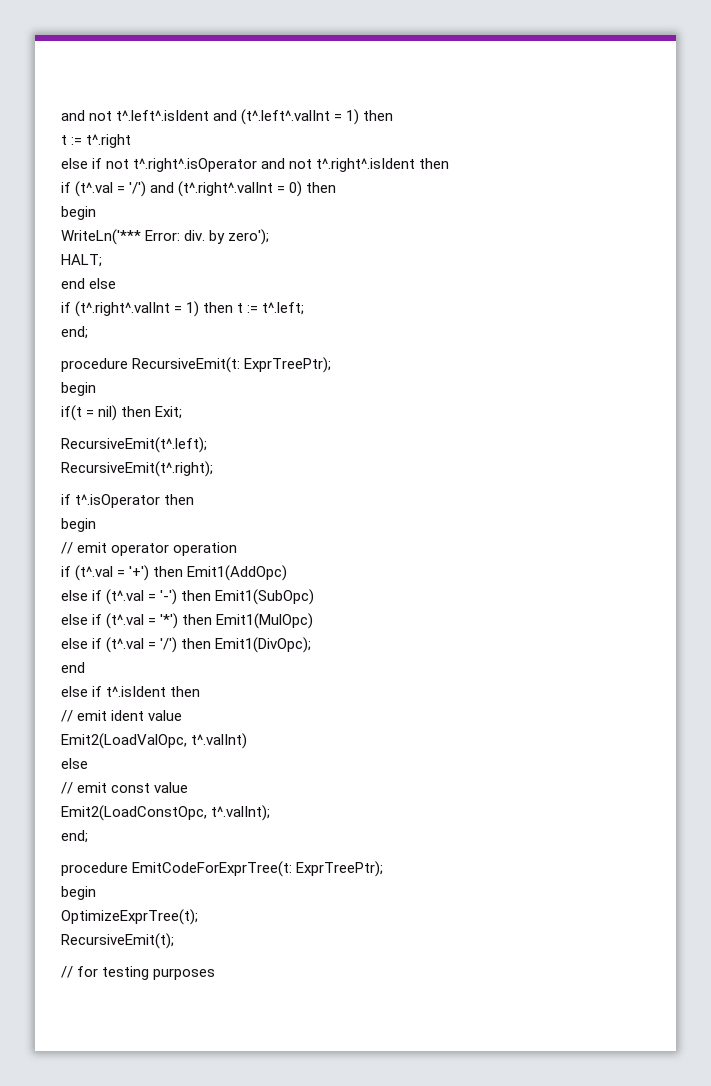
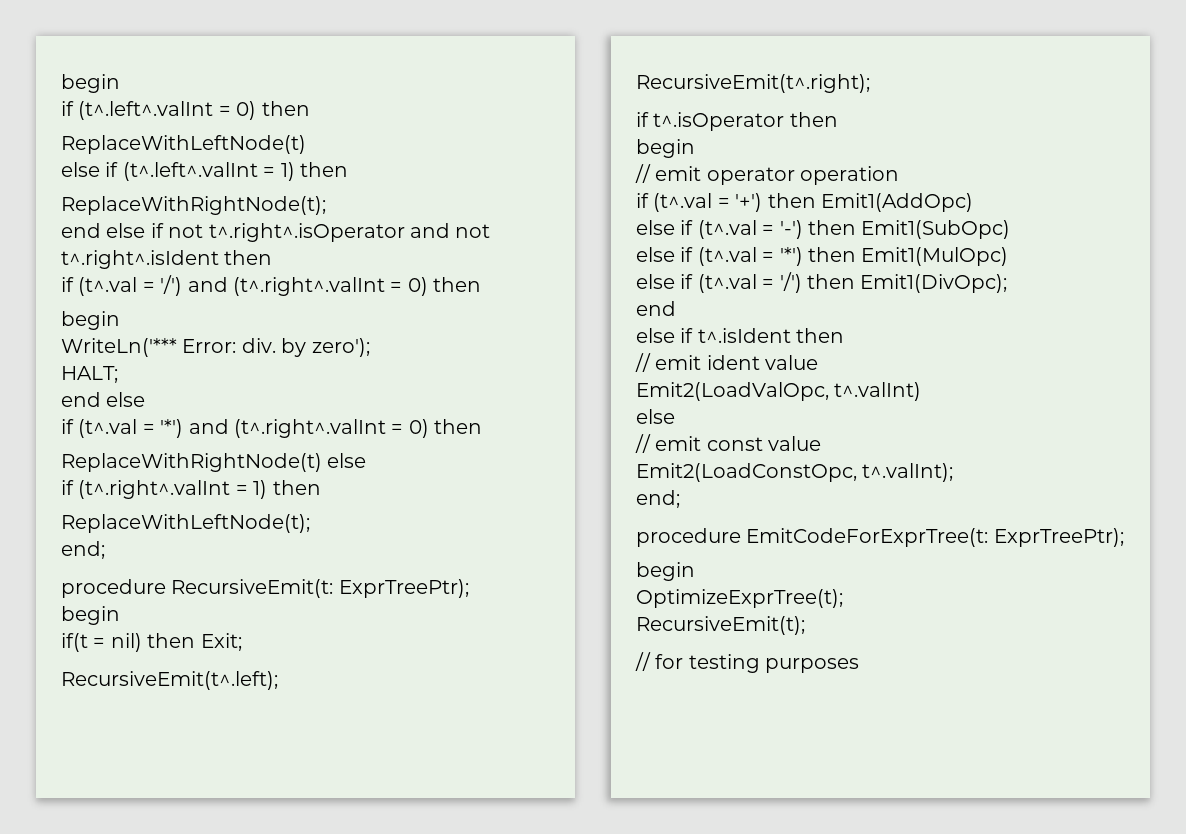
[61,110,238,121] and not t^.left^.isIdent and -> [61,74,120,93] [61,101,310,120] [61,135,306,154] [61,162,119,177] begin // if (t^.left^.valInt = 0) then // ReplaceWithLeftNode(t) // else if
[61,134,132,148] t := t^.right // -> [61,196,326,215] [61,223,101,238] ReplaceWithRightNode(t); // end
(117, 283) none -> [61,419,483,438] [61,453,367,472] // if (t^.val = '*') and (t^.right^.valInt = 0) then // ReplaceWithRightNode(t) else
[237,302,305,315] t := t^.left; -> [61,514,310,533] // ReplaceWithLeftNode(t);

